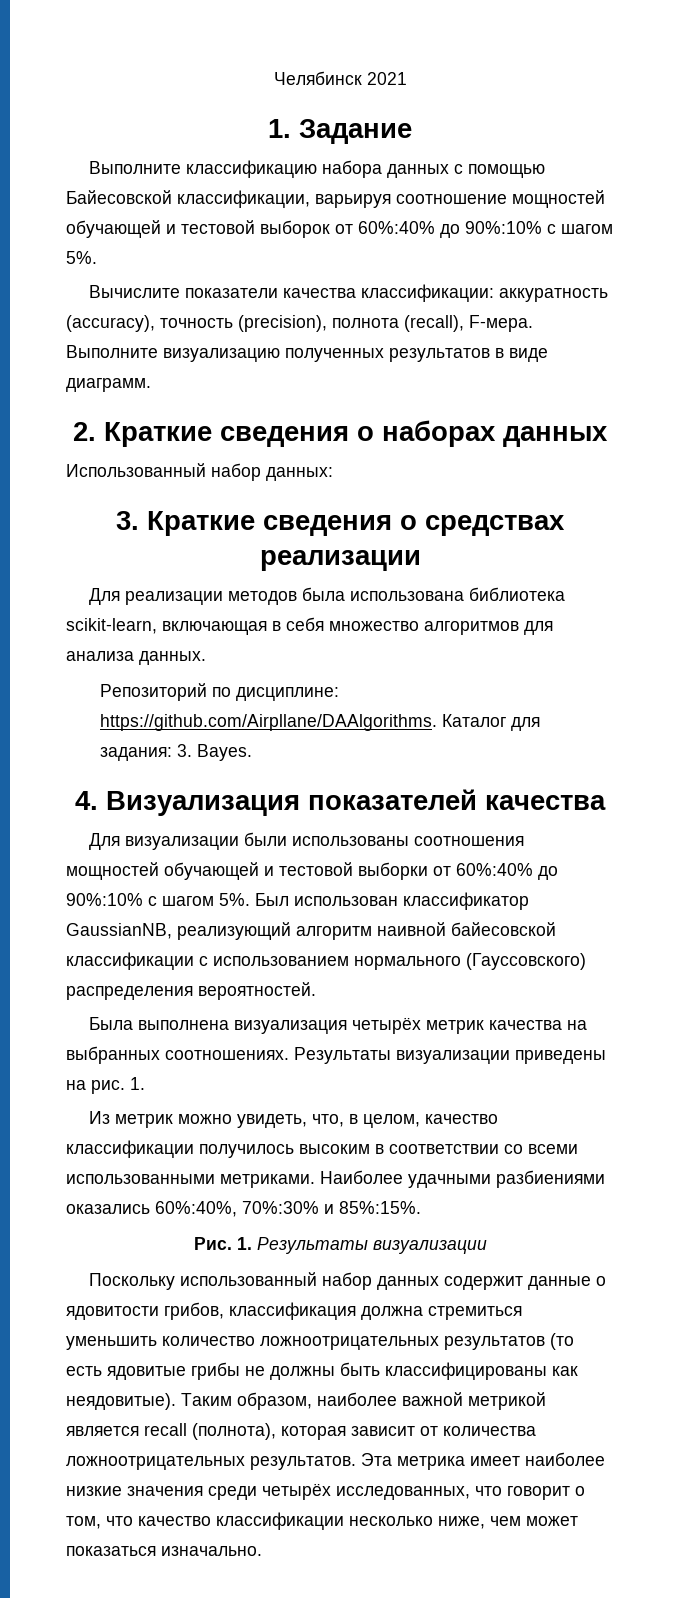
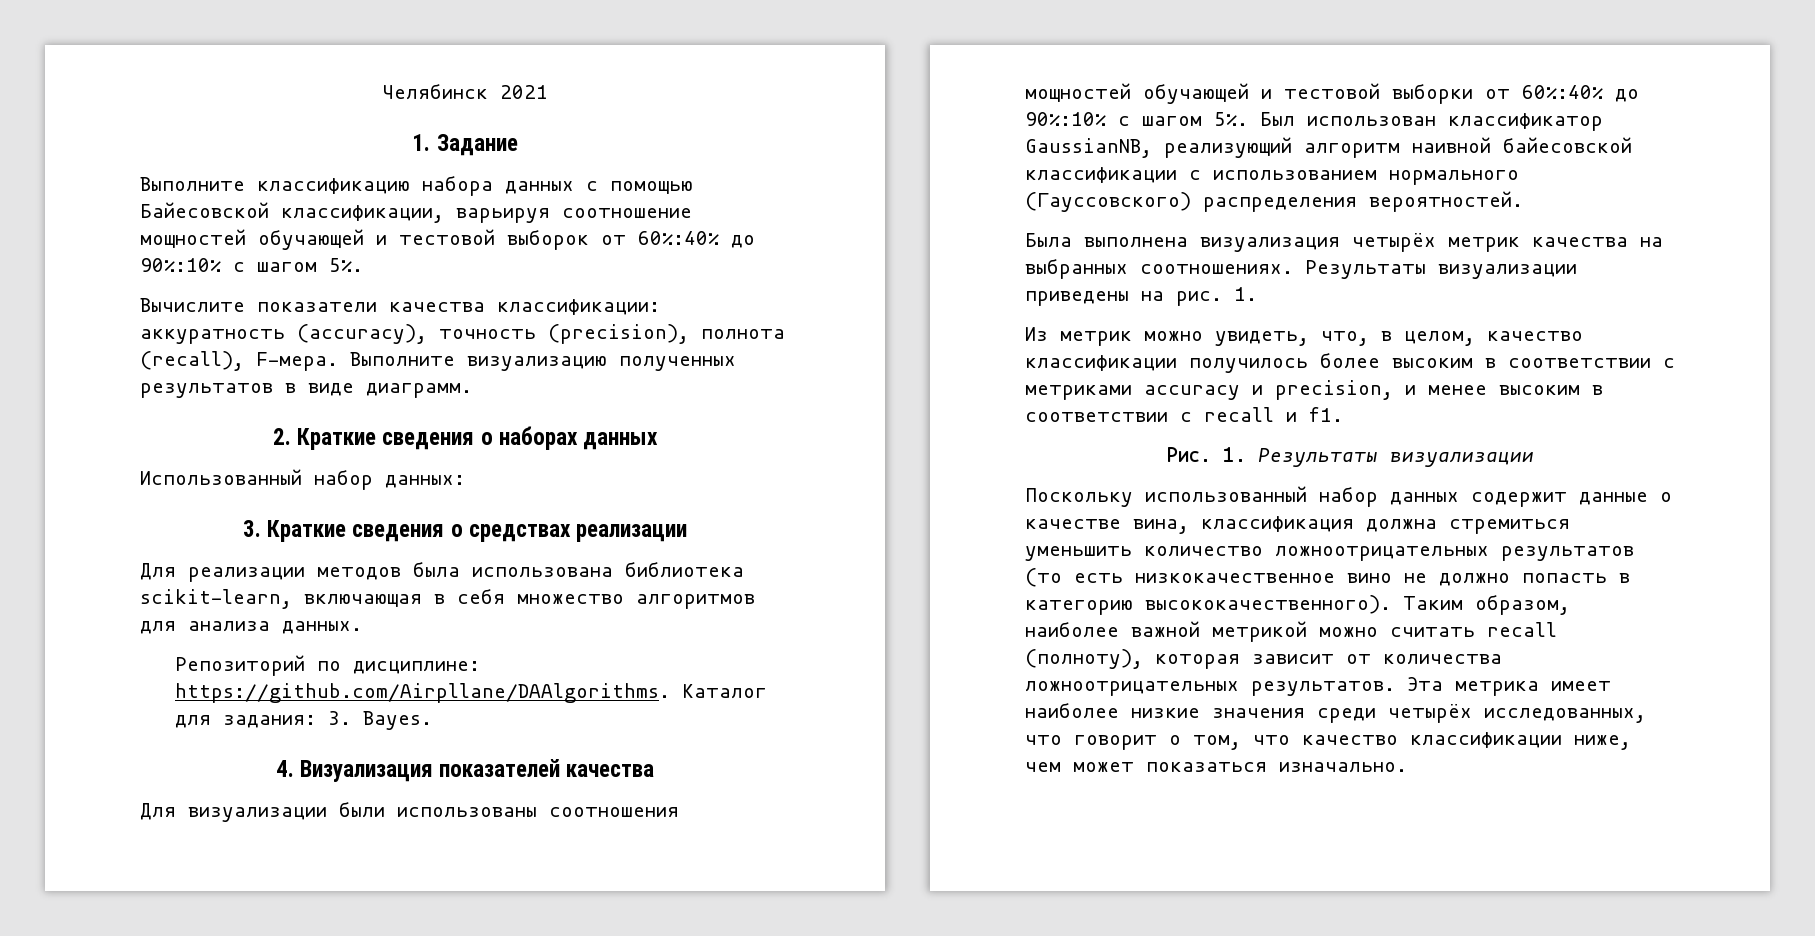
[299,1144,578,1154] [66,1170,605,1188] [66,1201,421,1217] высоким в соответствии со всеми использованными метриками. Наиболее удачными разбиениями оказались 60%:40%, 70%:30% и 85%:15%. -> [1320,353,1675,369] [1025,380,1603,400] [1025,407,1343,422] более высоким в соответствии с метриками accuracy и precision, и менее высоким в соответствии с recall и f1.
[66,1302,224,1320] ядовитости грибов, -> [1025,519,1189,534] качестве вина,
[107,1362,578,1380] [66,1393,176,1410] ядовитые грибы не должны быть классифицированы как неядовитые). -> [1135,573,1630,586] [1025,595,1391,615] низкокачественное вино не должно попасть в категорию высококачественного).
[66,1423,276,1440] является recall (полнота), -> [1319,622,1557,637] [1025,649,1143,669] можно считать recall (полноту),
[349,1516,433,1526] несколько -> (1562, 740) none

